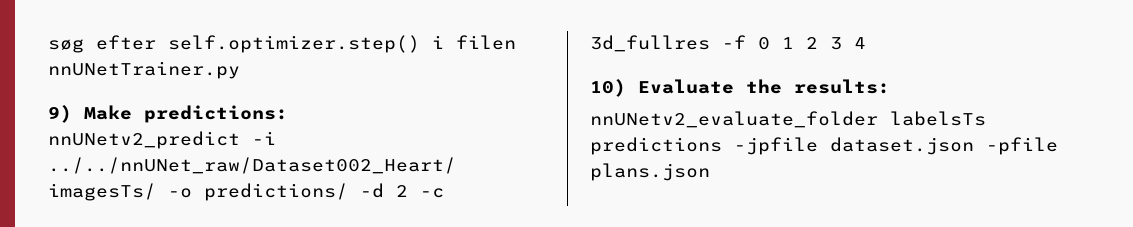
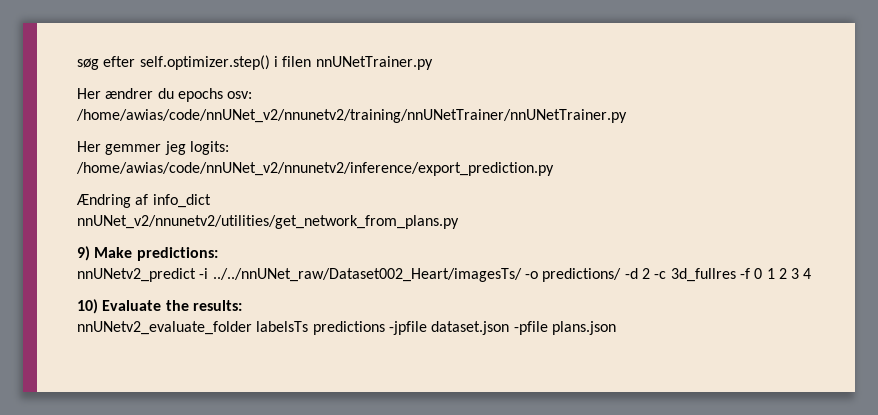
(240, 70) none -> [77,88,253,102] [76,109,627,123] [77,141,229,155] [76,162,554,176] [76,194,211,208] [77,215,459,229] // Her ændrer du epochs osv: // /home/awias/code/nnUNet_v2/nnunetv2/training/nnUNetTrainer/nnUNetTrainer.py // Her gemmer jeg logits: // /home/awias/code/nnUNet_v2/nnunetv2/inference/export_prediction.py // Ændring af info_dict // nnUNet_v2/nnunetv2/utilities/get_network_from_plans.py

